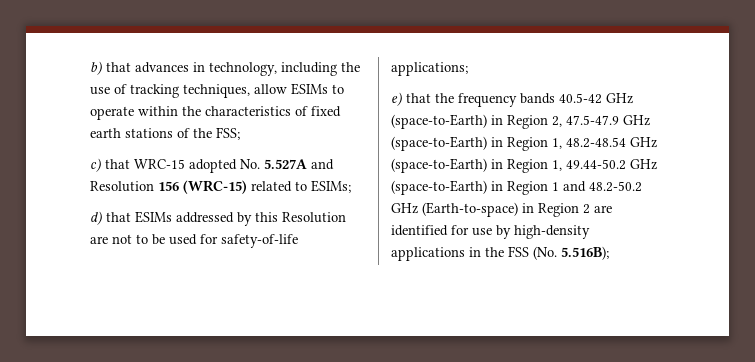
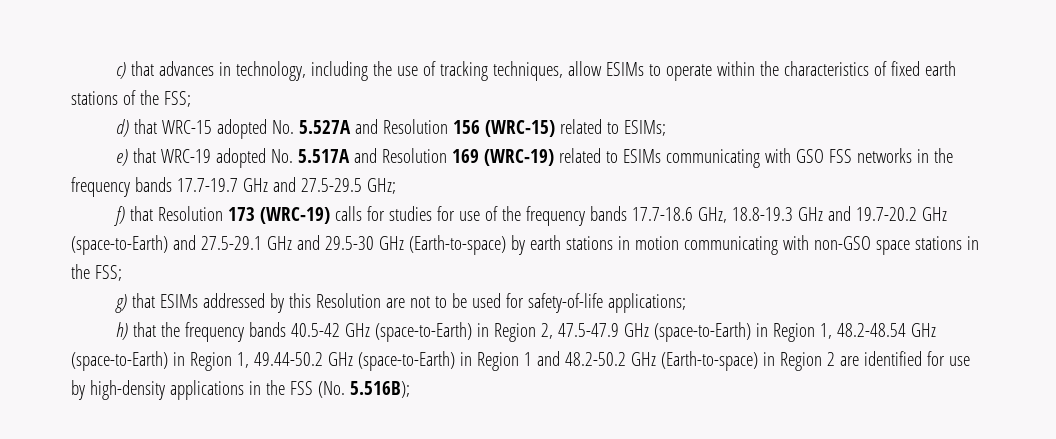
[90,61,102,75] b) -> [115,62,126,79] c)
[90,158,101,172] c) -> [115,119,129,137] d)
[90,211,102,225] d) -> [115,148,953,168] [71,177,396,197] [113,206,947,226] [71,235,979,255] [71,264,122,281] [114,294,127,313] e) that WRC-19 adopted No. 5.517A and Resolution 169 (WRC-19) related to ESIMs communicating with GSO FSS networks in the frequency bands 17.7-19.7 GHz and 27.5-29.5 GHz; // f) that Resolution 173 (WRC-19) calls for studies for use of the frequency bands 17.7-18.6 GHz, 18.8-19.3 GHz and 19.7-20.2 GHz (space-to-Earth) and 27.5-29.1 GHz and 29.5-30 GHz (Earth-to-space) by earth stations in motion communicating with non-GSO space stations in the FSS; // g)
[391,92,402,106] e) -> [115,322,128,340] h)

